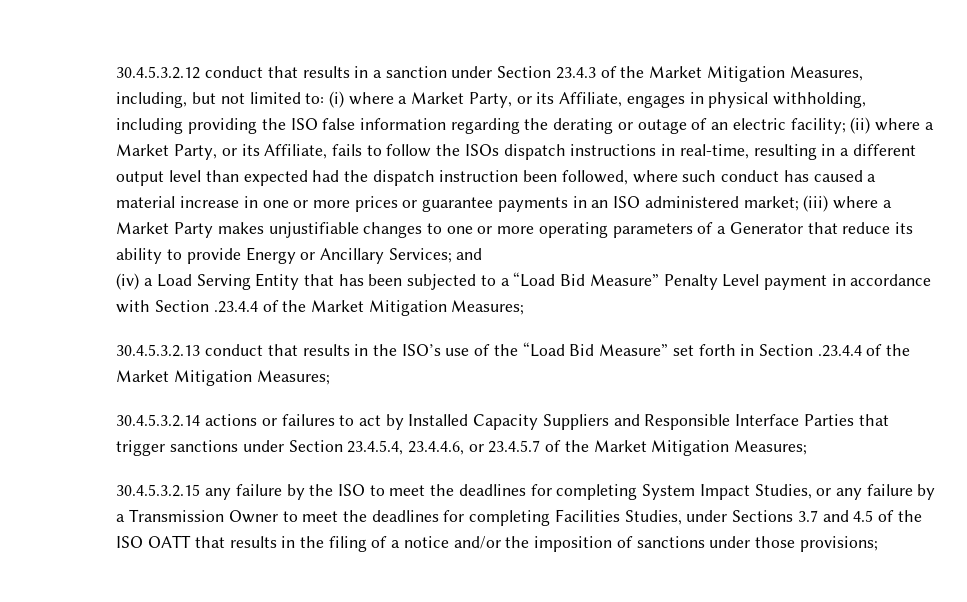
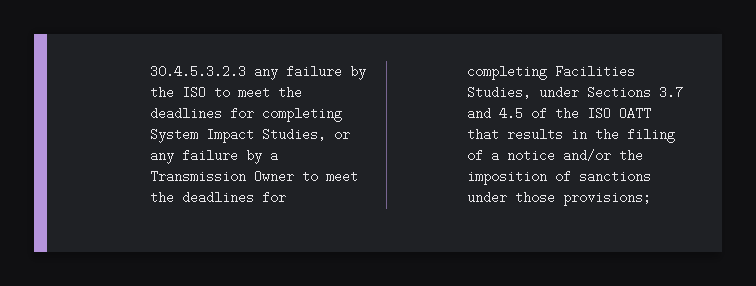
[116,66,863,82] [116,91,866,108] [116,117,934,134] [116,144,916,160] [116,170,877,186] [116,195,892,212] [116,222,913,238] [116,247,483,264] [116,272,932,290] [116,300,525,316] [116,342,911,357] [116,370,330,386] [116,414,889,430] [116,440,808,456] [116,484,201,497] 30.4.5.3.2.12 conduct that results in a sanction under Section 23.4.3 of the Market Mitigation Measures, including, but not limited to: (i) where a Market Party, or its Affiliate, engages in physical withholding, including providing the ISO false information regarding the derating or outage of an electric facility; (ii) where a Market Party, or its Affiliate, fails to follow the ISOs dispatch instructions in real-time, resulting in a different output level than expected had the dispatch instruction been followed, where such conduct has caused a material increase in one or more prices or guarantee payments in an ISO administered market; (iii) where a Market Party makes unjustifiable changes to one or more operating parameters of a Generator that reduce its ability to provide Energy or Ancillary Services; and // (iv) a Load Serving Entity that has been subjected to a “Load Bid Measure” Penalty Level payment in accordance with Section .23.4.4 of the Market Mitigation Measures; // 30.4.5.3.2.13 conduct that results in the ISO’s use of the “Load Bid Measure” set forth in Section .23.4.4 of the Market Mitigation Measures; // 30.4.5.3.2.14 actions or failures to act by Installed Capacity Suppliers and Responsible Interface Parties that trigger sanctions under Section 23.4.5.4, 23.4.4.6, or 23.4.5.7 of the Market Mitigation Measures; // 30.4.5.3.2.15 -> [149,65,246,78] 30.4.5.3.2.3

